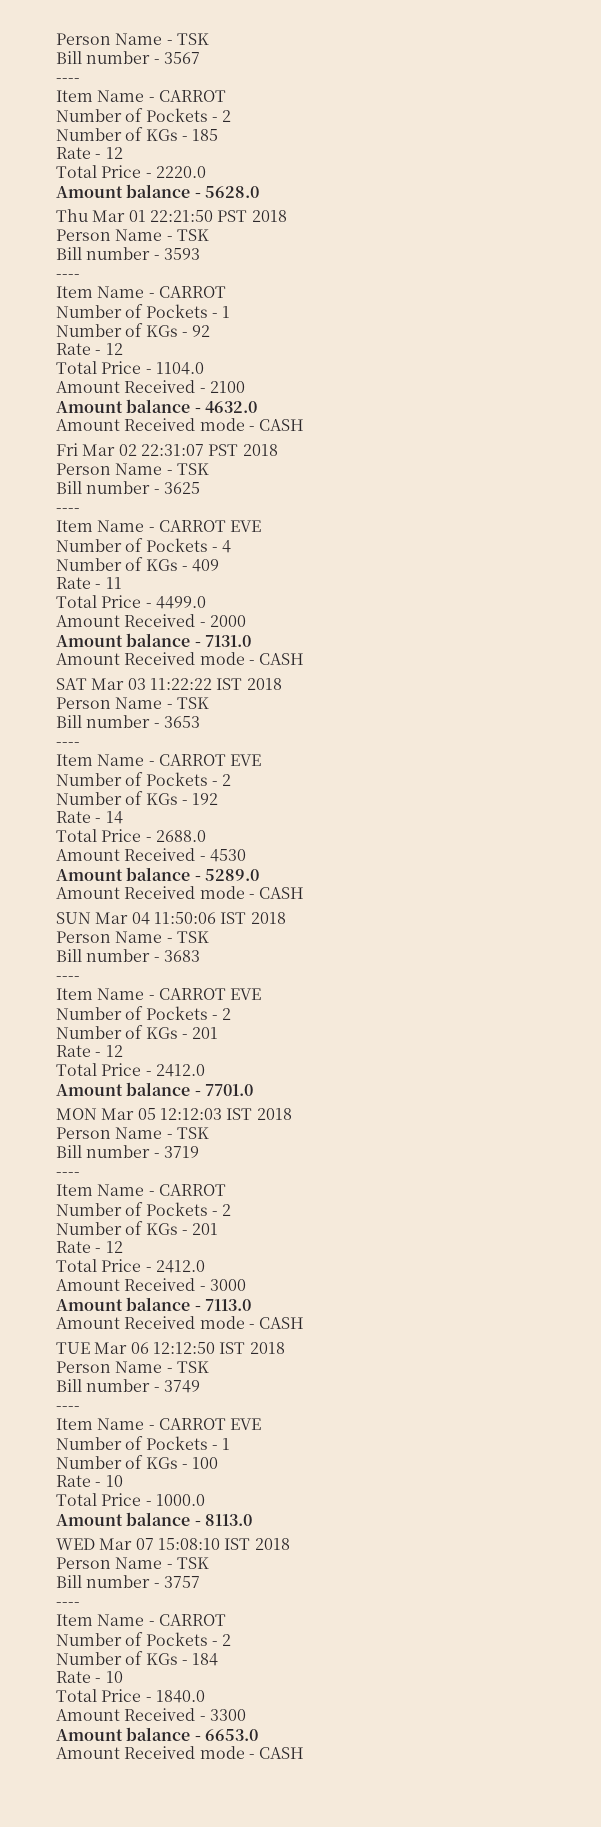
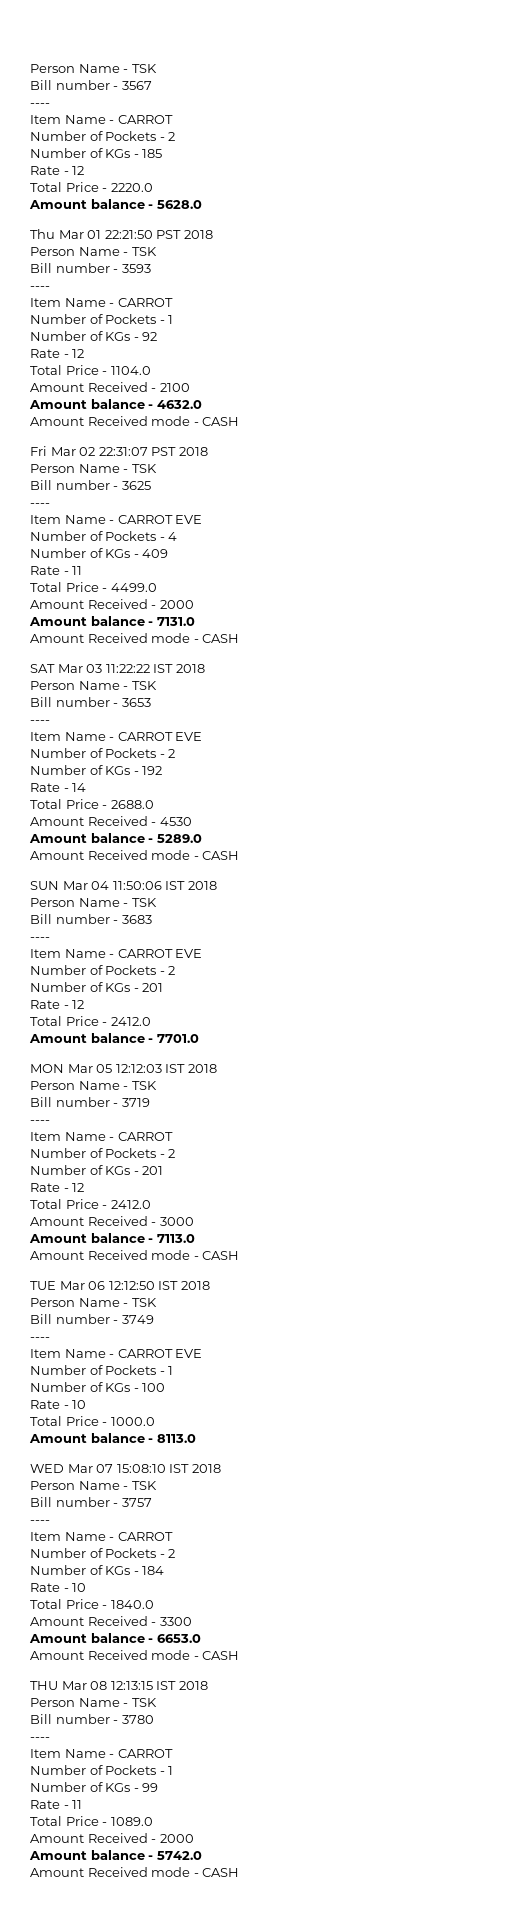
(305, 1753) none -> [30,1681,208,1690] [30,1698,157,1707] [30,1714,154,1724] [30,1737,50,1741] [30,1749,173,1758] [30,1765,174,1775] [30,1782,159,1792] [30,1800,83,1809] [30,1816,153,1826] [30,1833,194,1843] [29,1850,202,1860] [30,1867,240,1877] // THU Mar 08 12:13:15 IST 2018 // Person Name - TSK // Bill number - 3780 // ---- // Item Name - CARROT // Number of Pockets - 1 // Number of KGs - 99 // Rate - 11 // Total Price - 1089.0 // Amount Received - 2000 // Amount balance - 5742.0 // Amount Received mode - CASH

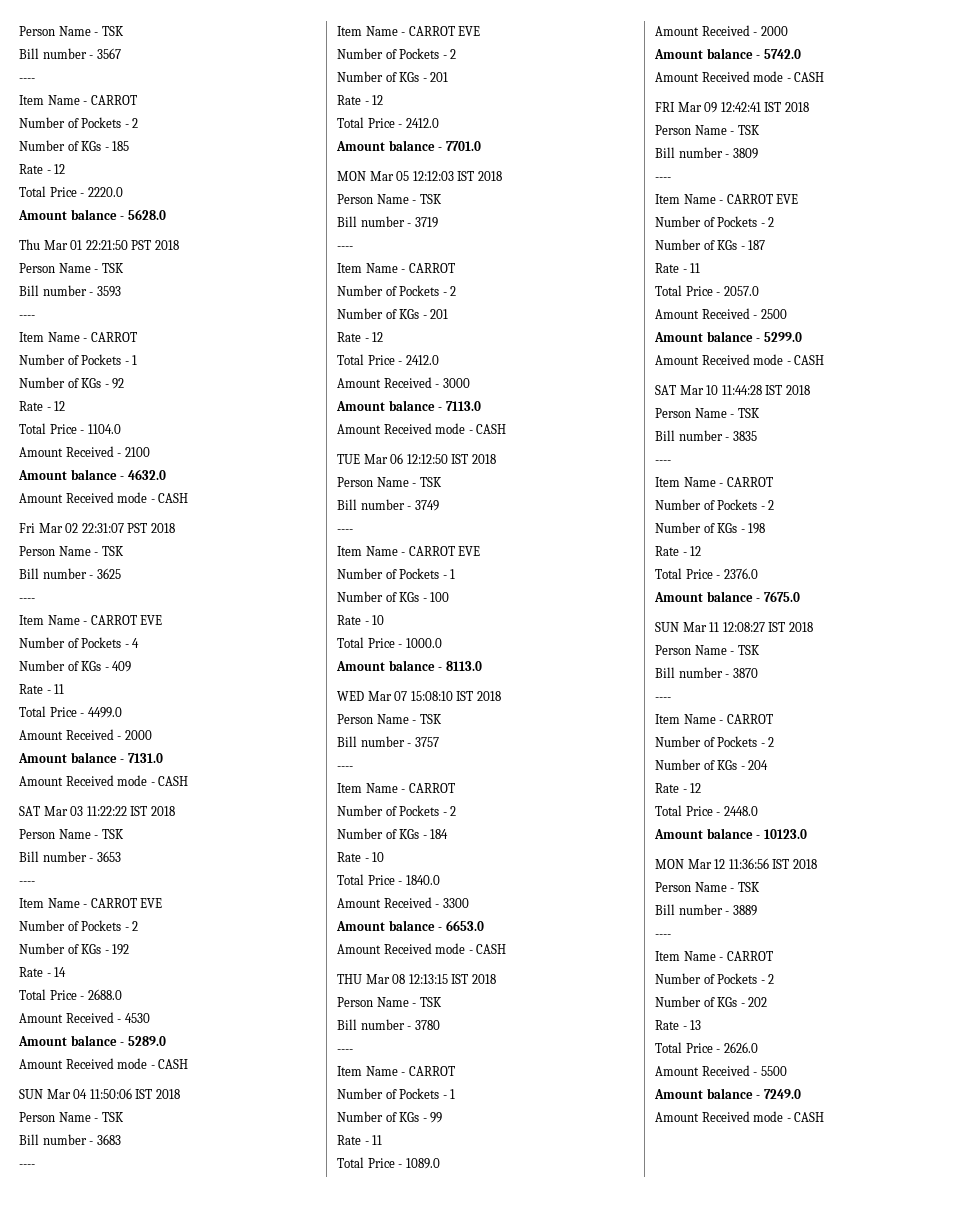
(240, 1872) none -> [655,102,809,113] [655,125,760,135] [655,147,758,159] [655,177,671,181] [655,194,799,204] [655,216,775,227] [655,239,766,250] [655,263,701,273] [655,285,759,296] [655,308,787,319] [654,331,802,342] [655,354,825,365] [655,385,810,395] [655,408,760,418] [655,430,757,441] [655,460,671,464] [655,477,773,487] [655,499,775,510] [655,522,766,534] [655,546,702,556] [655,568,758,579] [654,591,800,602] [655,622,813,632] [655,645,760,655] [655,667,758,678] [655,697,671,701] [655,714,773,724] [655,736,775,747] [655,759,769,770] [655,783,702,793] [655,805,758,816] [654,828,807,839] [655,858,817,869] [655,882,760,892] [655,904,757,916] [655,934,671,938] [655,951,773,961] [655,973,775,984] [655,996,768,1007] [655,1020,702,1030] [655,1042,758,1053] [655,1065,787,1076] [654,1088,801,1099] [655,1111,825,1122] // FRI Mar 09 12:42:41 IST 2018 // Person Name - TSK // Bill number - 3809 // ---- // Item Name - CARROT EVE // Number of Pockets - 2 // Number of KGs - 187 // Rate - 11 // Total Price - 2057.0 // Amount Received - 2500 // Amount balance - 5299.0 // Amount Received mode - CASH // SAT Mar 10 11:44:28 IST 2018 // Person Name - TSK // Bill number - 3835 // ---- // Item Name - CARROT // Number of Pockets - 2 // Number of KGs - 198 // Rate - 12 // Total Price - 2376.0 // Amount balance - 7675.0 // SUN Mar 11 12:08:27 IST 2018 // Person Name - TSK // Bill number - 3870 // ---- // Item Name - CARROT // Number of Pockets - 2 // Number of KGs - 204 // Rate - 12 // Total Price - 2448.0 // Amount balance - 10123.0 // MON Mar 12 11:36:56 IST 2018 // Person Name - TSK // Bill number - 3889 // ---- // Item Name - CARROT // Number of Pockets - 2 // Number of KGs - 202 // Rate - 13 // Total Price - 2626.0 // Amount Received - 5500 // Amount balance - 7249.0 // Amount Received mode - CASH

